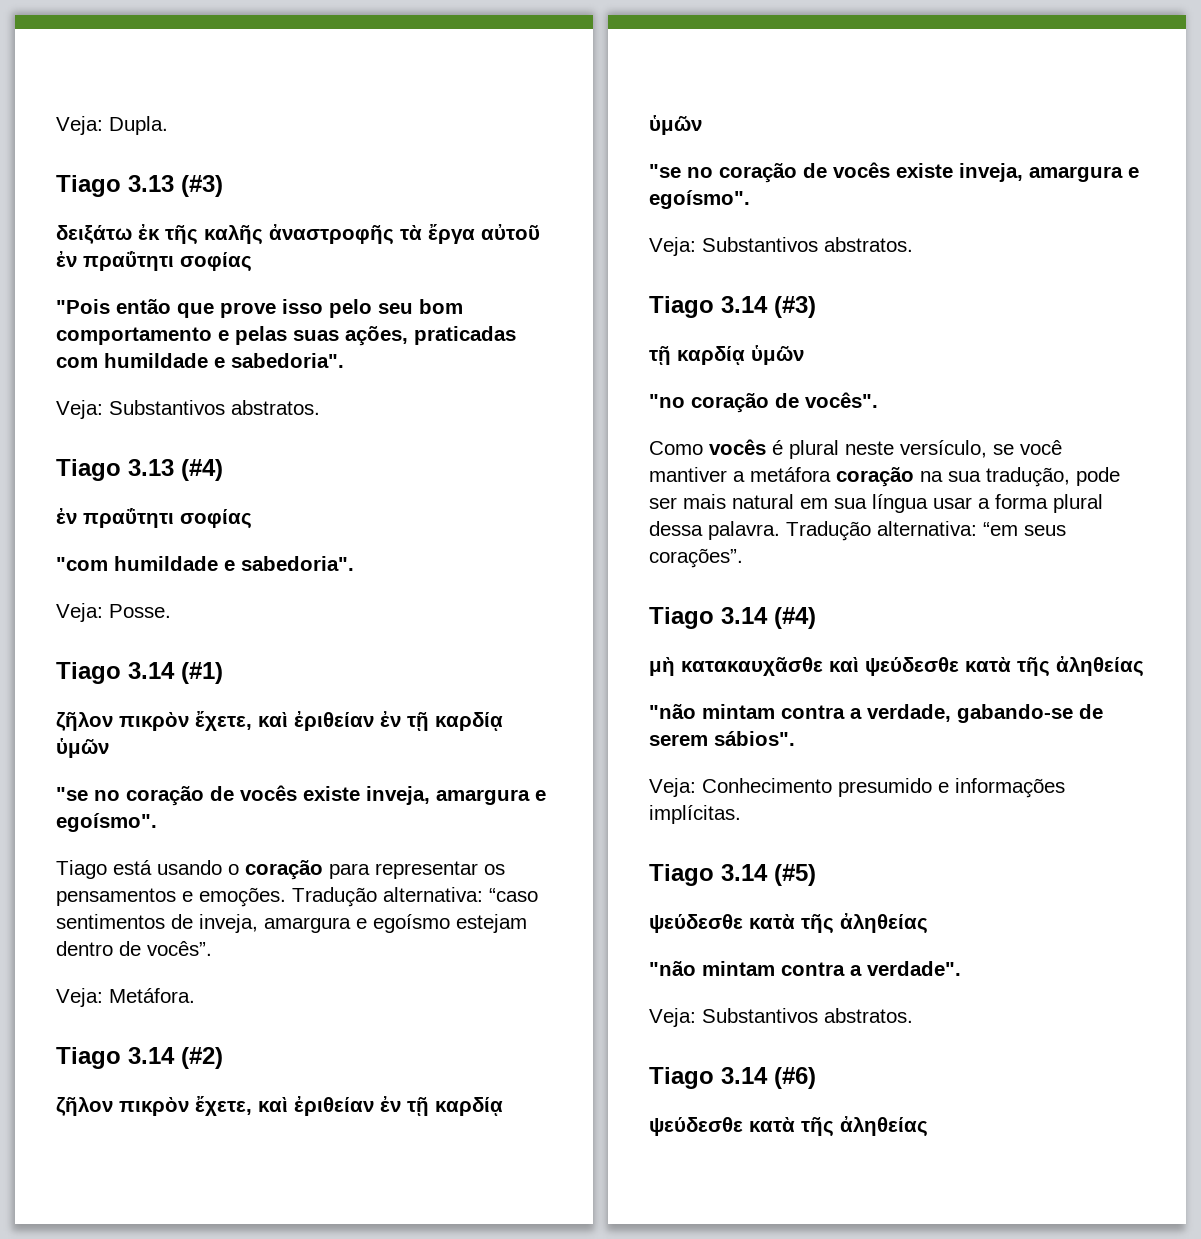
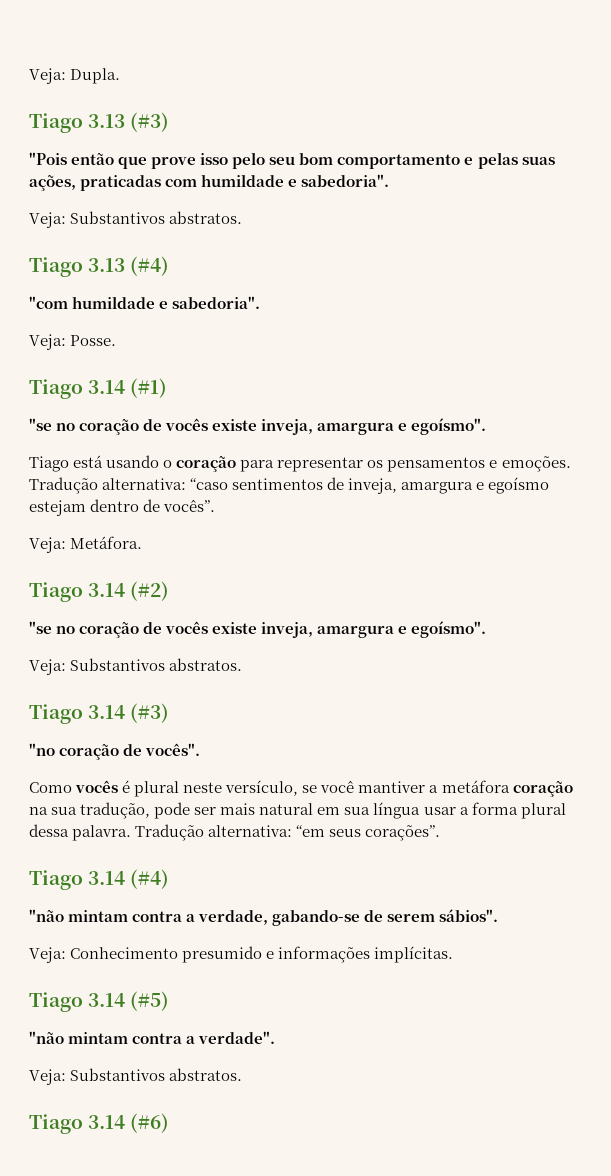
[56,224,540,245] [56,251,252,272] // δειξάτω ἐκ τῆς καλῆς ἀναστροφῆς τὰ ἔργα αὐτοῦ ἐν πραΰτητι σοφίας -> (170, 122) none
[56,508,252,529] // ἐν πραΰτητι σοφίας -> (170, 266) none
[56,711,503,731] [56,738,109,758] // ζῆλον πικρὸν ἔχετε, καὶ ἐριθείαν ἐν τῇ καρδίᾳ ὑμῶν -> (168, 388) none
[56,1096,503,1116] [649,115,702,135] // ζῆλον πικρὸν ἔχετε, καὶ ἐριθείαν ἐν τῇ καρδίᾳ ὑμῶν -> (170, 591) none
[649,345,804,365] // τῇ καρδίᾳ ὑμῶν -> (170, 713) none
[649,656,1144,677] // μὴ κατακαυχᾶσθε καὶ ψεύδεσθε κατὰ τῆς ἀληθείας -> (170, 879) none
[649,913,928,934] // ψεύδεσθε κατὰ τῆς ἀληθείας -> (170, 1001) none
[649,1116,928,1137] // ψεύδεσθε κατὰ τῆς ἀληθείας -> (170, 1123) none

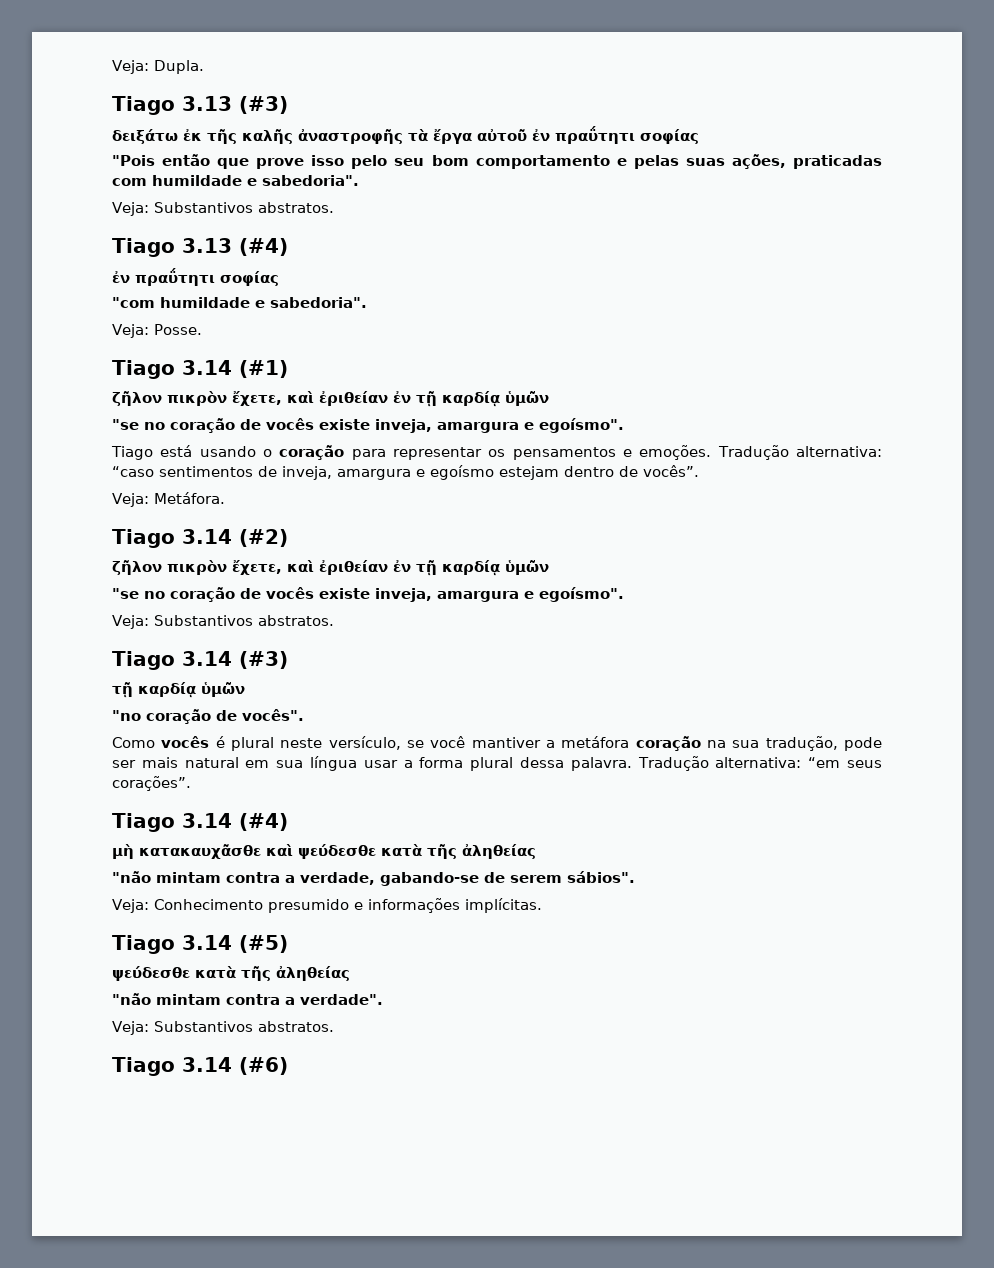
(170, 122) none -> [112,126,699,144] // δειξάτω ἐκ τῆς καλῆς ἀναστροφῆς τὰ ἔργα αὐτοῦ ἐν πραΰτητι σοφίας
(170, 266) none -> [112,268,279,286] // ἐν πραΰτητι σοφίας
(168, 388) none -> [112,391,549,407] // ζῆλον πικρὸν ἔχετε, καὶ ἐριθείαν ἐν τῇ καρδίᾳ ὑμῶν
(170, 591) none -> [112,560,549,576] // ζῆλον πικρὸν ἔχετε, καὶ ἐριθείαν ἐν τῇ καρδίᾳ ὑμῶν
(170, 713) none -> [112,682,245,698] // τῇ καρδίᾳ ὑμῶν
(170, 879) none -> [112,844,536,859] // μὴ κατακαυχᾶσθε καὶ ψεύδεσθε κατὰ τῆς ἀληθείας
(170, 1001) none -> [112,966,350,981] // ψεύδεσθε κατὰ τῆς ἀληθείας

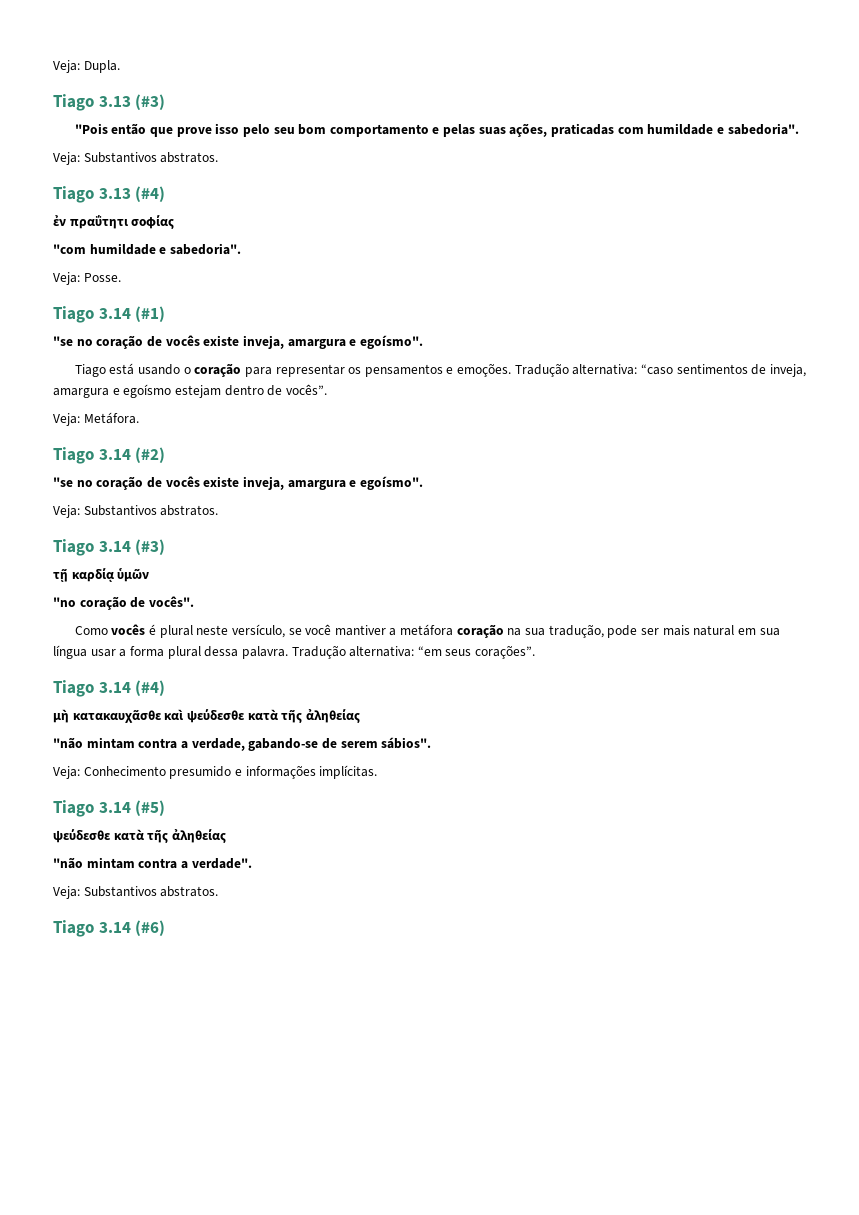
[112,126,699,144] // δειξάτω ἐκ τῆς καλῆς ἀναστροφῆς τὰ ἔργα αὐτοῦ ἐν πραΰτητι σοφίας -> (166, 102) none
[112,391,549,407] // ζῆλον πικρὸν ἔχετε, καὶ ἐριθείαν ἐν τῇ καρδίᾳ ὑμῶν -> (166, 314) none
[112,560,549,576] // ζῆλον πικρὸν ἔχετε, καὶ ἐριθείαν ἐν τῇ καρδίᾳ ὑμῶν -> (166, 455) none

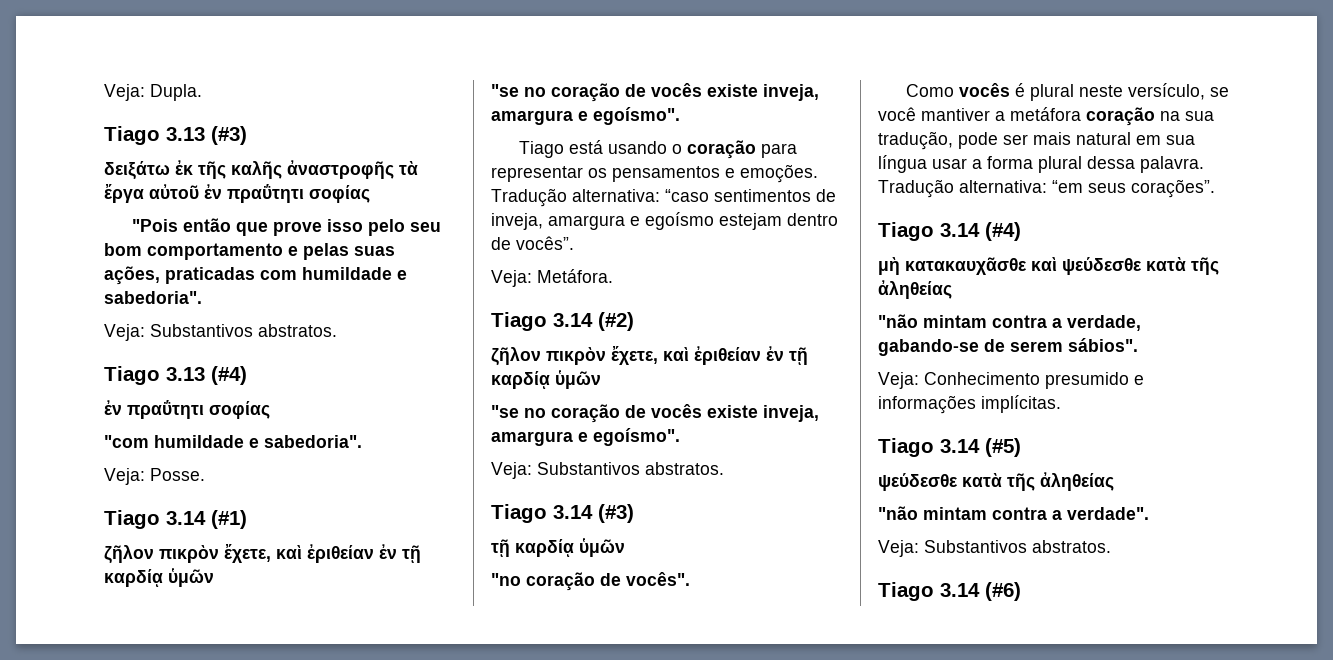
(166, 102) none -> [104,160,418,180] [104,184,370,203] // δειξάτω ἐκ τῆς καλῆς ἀναστροφῆς τὰ ἔργα αὐτοῦ ἐν πραΰτητι σοφίας
(166, 314) none -> [104,544,421,564] [104,568,214,587] // ζῆλον πικρὸν ἔχετε, καὶ ἐριθείαν ἐν τῇ καρδίᾳ ὑμῶν
(166, 455) none -> [491,346,808,366] [491,370,601,389] // ζῆλον πικρὸν ἔχετε, καὶ ἐριθείαν ἐν τῇ καρδίᾳ ὑμῶν

